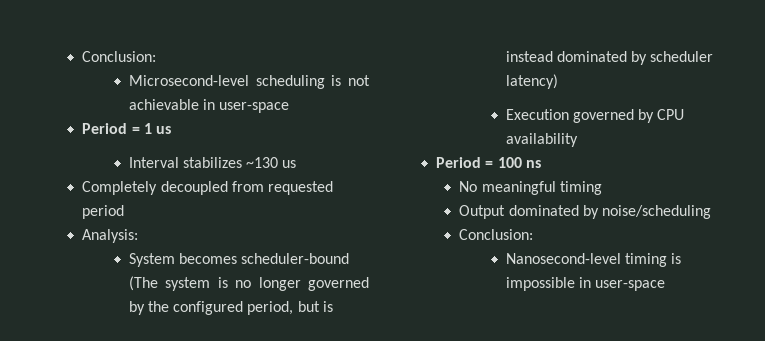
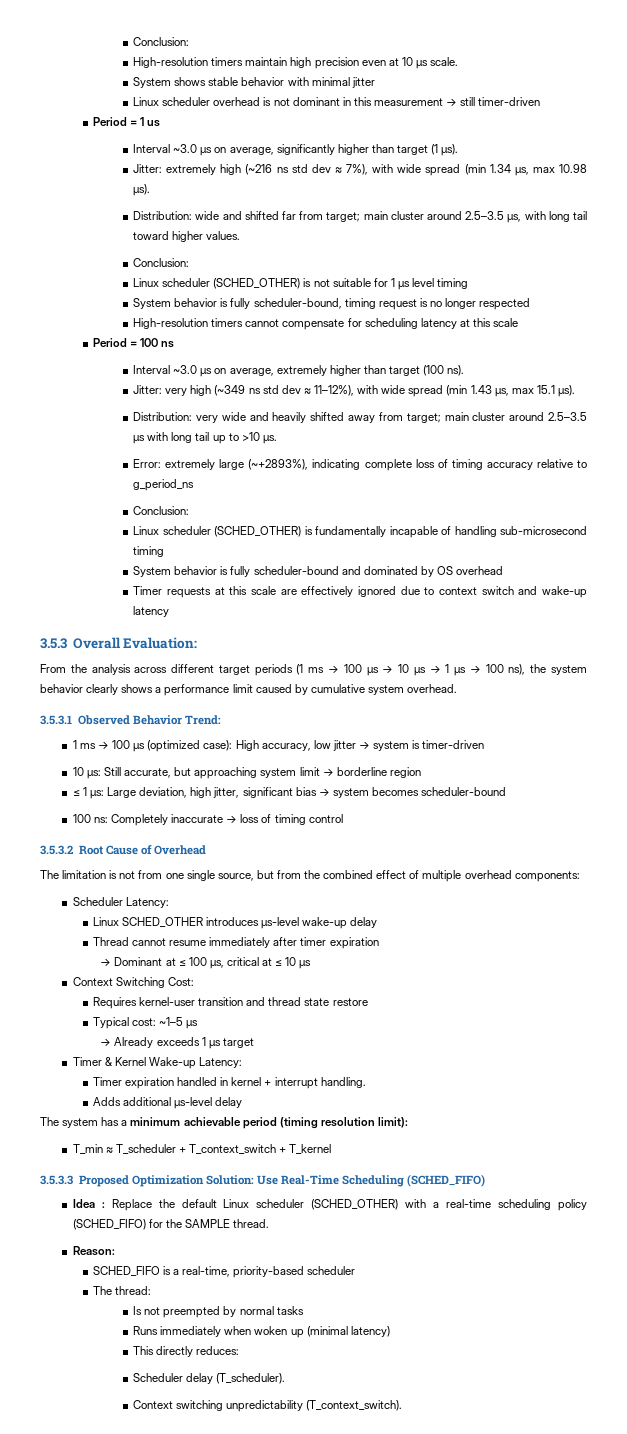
[82,51,157,62] [128,75,370,89] [128,99,290,113] Conclusion: // Microsecond-level scheduling is not achievable in user-space -> [133,37,190,46] [133,57,459,69] [133,77,375,88] [133,97,541,106] Conclusion: // High-resolution timers maintain high precision even at 10 µs scale. // System shows stable behavior with minimal jitter // Linux scheduler overhead is not dominant in this measurement → still timer-driven
[182,157,297,168] [82,181,333,195] [82,205,125,219] [82,229,139,243] [128,253,350,267] [128,276,369,291] [128,301,333,315] [505,51,714,65] [505,74,558,89] [505,109,685,123] [505,133,578,147] [436,157,541,168] [459,181,602,195] [459,205,711,219] [459,229,534,240] [505,253,682,267] [505,277,666,291] stabilizes ~130 us // Completely decoupled from requested period // Analysis: // System becomes scheduler-bound (The system is no longer governed by the configured period, but is instead dominated by scheduler latency) // Execution governed by CPU availability // Period = 100 ns // No meaningful timing // Output dominated by noise/scheduling // Conclusion: // Nanosecond-level timing is impossible in user-space -> [173,144,459,156] [133,164,587,176] [133,184,151,196] [133,211,587,223] [133,231,241,242] [133,258,190,267] [133,278,469,290] [133,298,531,310] [133,318,519,330] [92,338,175,348] [133,365,465,377] [133,385,575,397] [133,412,587,423] [133,432,277,444] [133,459,587,471] [133,479,195,491] [133,506,190,515] [133,526,587,538] [133,546,165,557] [133,566,504,577] [133,586,588,598] [133,606,170,617] [40,637,198,649] [40,664,587,676] [40,684,458,696] [40,715,221,725] [72,740,485,752] [72,767,421,779] [72,787,507,799] [72,814,343,826] [40,845,207,855] [40,870,580,882] [72,897,169,908] [92,917,378,929] [92,937,379,949] [100,957,312,969] [72,977,194,988] [92,997,368,1009] [92,1017,199,1029] [100,1037,254,1049] [72,1057,243,1069] [92,1077,366,1089] [92,1097,243,1109] [40,1117,408,1129] [72,1144,332,1154] [40,1174,486,1187] [72,1199,587,1211] [72,1219,270,1230] [72,1246,115,1256] [92,1266,356,1278] [92,1286,152,1295] [133,1306,304,1318] [133,1326,390,1338] [133,1346,240,1357] [133,1373,286,1384] [133,1400,403,1412] ~3.0 µs on average, significantly higher than target (1 µs). // Jitter: extremely high (~216 ns std dev ≈ 7%), with wide spread (min 1.34 µs, max 10.98 µs). // Distribution: wide and shifted far from target; main cluster around 2.5–3.5 µs, with long tail toward higher values. // Conclusion: // Linux scheduler (SCHED_OTHER) is not suitable for 1 µs level timing // System behavior is fully scheduler-bound, timing request is no longer respected // High-resolution timers cannot compensate for scheduling latency at this scale // Period = 100 ns // Interval ~3.0 µs on average, extremely higher than target (100 ns). // Jitter: very high (~349 ns std dev ≈ 11–12%), with wide spread (min 1.43 µs, max 15.1 µs). // Distribution: very wide and heavily shifted away from target; main cluster around 2.5–3.5 µs with long tail up to >10 µs. // Error: extremely large (~+2893%), indicating complete loss of timing accuracy relative to g_period_ns // Conclusion: // Linux scheduler (SCHED_OTHER) is fundamentally incapable of handling sub-microsecond timing // System behavior is fully scheduler-bound and dominated by OS overhead // Timer requests at this scale are effectively ignored due to context switch and wake-up latency // 3.5.3 Overall Evaluation: // From the analysis across different target periods (1 ms → 100 µs → 10 µs → 1 µs → 100 ns), the system behavior clearly shows a performance limit caused by cumulative system overhead. // 3.5.3.1 Observed Behavior Trend: // 1 ms → 100 µs (optimized case): High accuracy, low jitter → system is timer-driven // 10 µs: Still accurate, but approaching system limit → borderline region // ≤ 1 µs: Large deviation, high jitter, significant bias → system becomes scheduler-bound // 100 ns: Completely inaccurate → loss of timing control // 3.5.3.2 Root Cause of Overhead // The limitation is not from one single source, but from the combined effect of multiple overhead components: // Scheduler Latency: // Linux SCHED_OTHER introduces µs-level wake-up delay // Thread cannot resume immediately after timer expiration // → Dominant at ≤ 100 µs, critical at ≤ 10 µs // Context Switching Cost: // Requires kernel-user transition and thread state restore // Typical cost: ~1–5 µs // → Already exceeds 1 µs target // Timer & Kernel Wake-up Latency: // Timer expiration handled in kernel + interrupt handling. // Adds additional µs-level delay // The system has a minimum achievable period (timing resolution limit): // T_min ≈ T_scheduler + T_context_switch + T_kernel // 3.5.3.3 Proposed Optimization Solution: Use Real-Time Scheduling (SCHED_FIFO) // Idea : Replace the default Linux scheduler (SCHED_OTHER) with a real-time scheduling policy (SCHED_FIFO) for the SAMPLE thread. // Reason: // SCHED_FIFO is a real-time, priority-based scheduler // The thread: // Is not preempted by normal tasks // Runs immediately when woken up (minimal latency) // This directly reduces: // Scheduler delay (T_scheduler). // Context switching unpredictability (T_context_switch).

